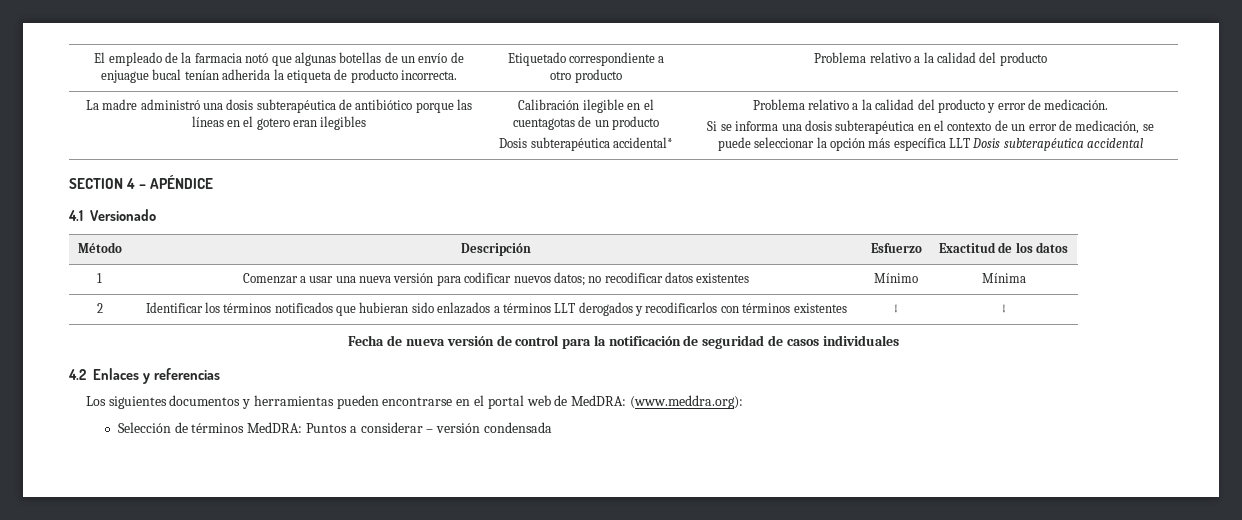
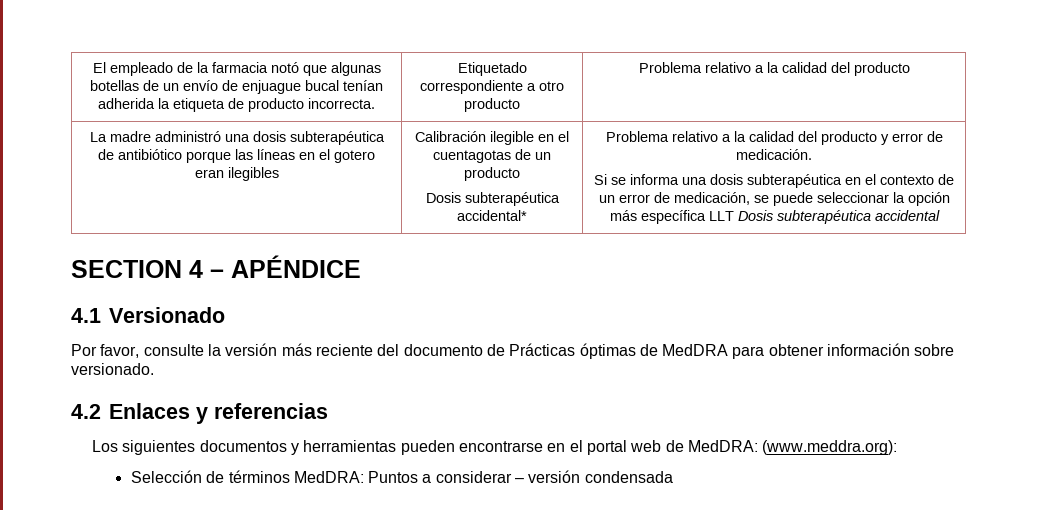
[77,242,122,253] [461,243,531,256] [870,243,922,253] [938,242,1069,253] [97,273,102,283] [242,272,750,286] [874,273,918,283] [981,273,1026,283] [96,303,103,313] [145,302,847,316] [894,304,898,313] [1001,304,1006,313] [348,335,899,349] // Método | Descripción | Esfuerzo | Exactitud de los datos // 1 | Comenzar a usar una nueva versión para codificar nuevos datos; no recodificar datos existentes | Mínimo | Mínima // 2 | Identificar los términos notificados que hubieran sido enlazados a términos LLT derogados y recodificarlos con términos existentes | ↓ | ↓ // Fecha de nueva versión de control para la notificación de seguridad de casos individuales -> [71,343,955,359] [71,363,154,375] // Por favor, consulte la versión más reciente del documento de Prácticas óptimas de MedDRA para obtener información sobre versionado.

